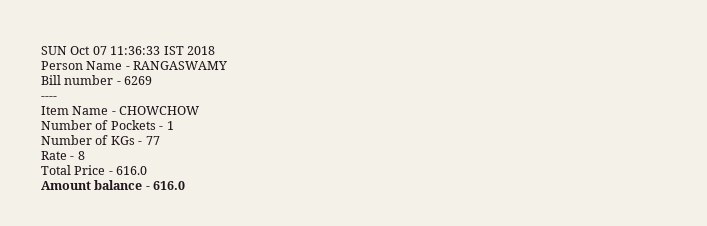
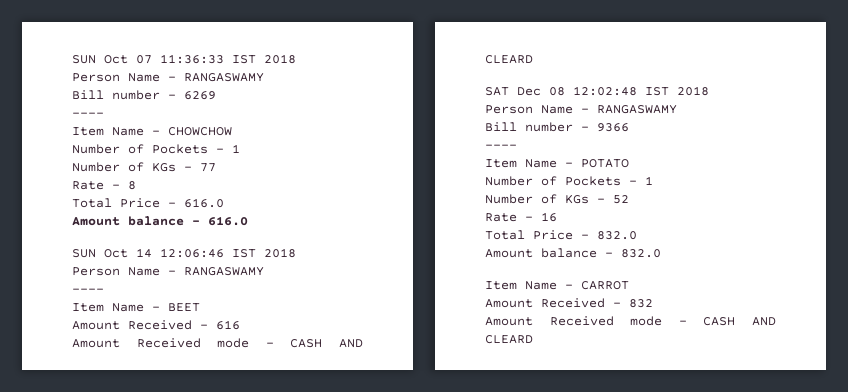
(186, 185) none -> [72,248,296,258] [72,267,264,276] [72,288,104,293] [72,303,200,312] [72,320,240,330] [72,338,363,348] [485,55,533,64] [485,86,709,96] [485,105,677,114] [485,122,629,132] [485,144,517,149] [485,159,629,168] [485,176,653,186] [485,194,629,204] [485,212,557,222] [485,230,637,240] [485,248,661,258] [485,281,629,290] [485,298,653,308] [485,316,776,326] [485,335,533,344] // SUN Oct 14 12:06:46 IST 2018 // Person Name - RANGASWAMY // ---- // Item Name - BEET // Amount Received - 616 // Amount Received mode - CASH AND CLEARD // SAT Dec 08 12:02:48 IST 2018 // Person Name - RANGASWAMY // Bill number - 9366 // ---- // Item Name - POTATO // Number of Pockets - 1 // Number of KGs - 52 // Rate - 16 // Total Price - 832.0 // Amount balance - 832.0 // Item Name - CARROT // Amount Received - 832 // Amount Received mode - CASH AND CLEARD

